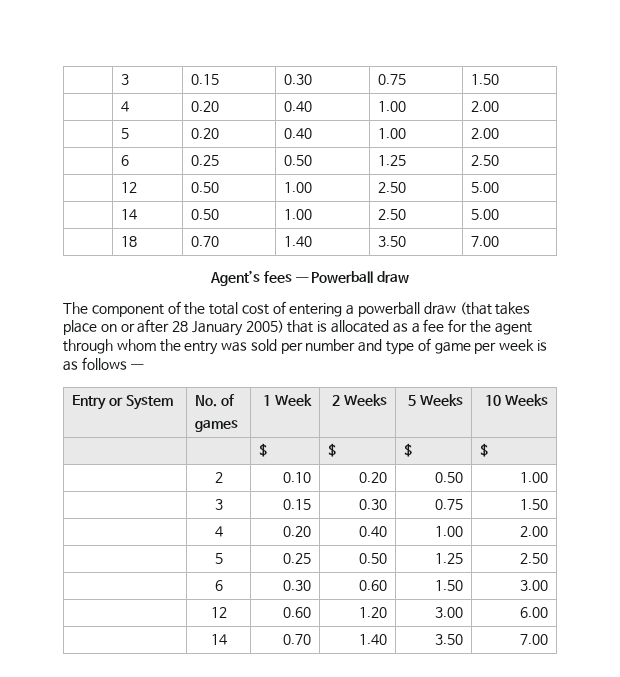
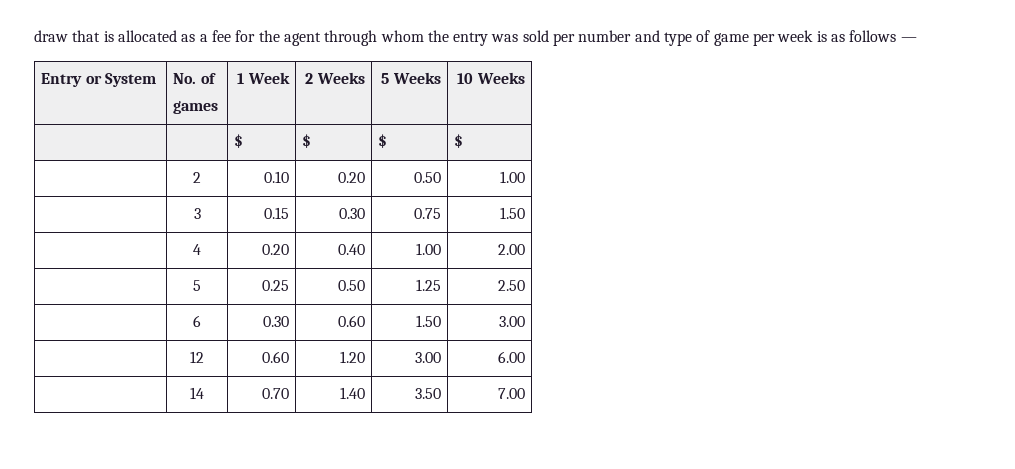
[121,74,130,85] [191,74,220,85] [284,74,313,85] [378,74,407,85] [471,74,500,85] [121,101,130,112] [191,101,220,112] [284,101,313,112] [378,101,407,112] [471,101,500,112] [121,128,130,139] [191,128,220,139] [284,128,313,139] [378,128,407,139] [471,128,500,139] [121,155,130,166] [191,155,220,166] [284,155,313,166] [378,155,407,166] [471,155,500,166] [121,182,138,193] [191,182,220,193] [284,182,313,193] [378,182,407,193] [471,182,500,193] [121,209,138,220] [191,209,220,220] [284,209,313,220] [378,209,407,220] [471,209,500,220] [121,236,138,247] [191,236,220,247] [284,236,313,247] [378,236,407,247] [471,236,500,247] [209,270,410,286] [63,301,531,317] [63,319,284,336] | 3 | 0.15 | 0.30 | 0.75 | 1.50 // | 4 | 0.20 | 0.40 | 1.00 | 2.00 // | 5 | 0.20 | 0.40 | 1.00 | 2.00 // | 6 | 0.25 | 0.50 | 1.25 | 2.50 // | 12 | 0.50 | 1.00 | 2.50 | 5.00 // | 14 | 0.50 | 1.00 | 2.50 | 5.00 // | 18 | 0.70 | 1.40 | 3.50 | 7.00 // Agent’s fees — Powerball draw // The component of the total cost of entering a powerball draw (that takes place on or after 28 January 2005) -> [34,30,68,42] draw

